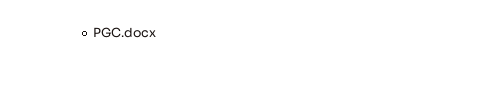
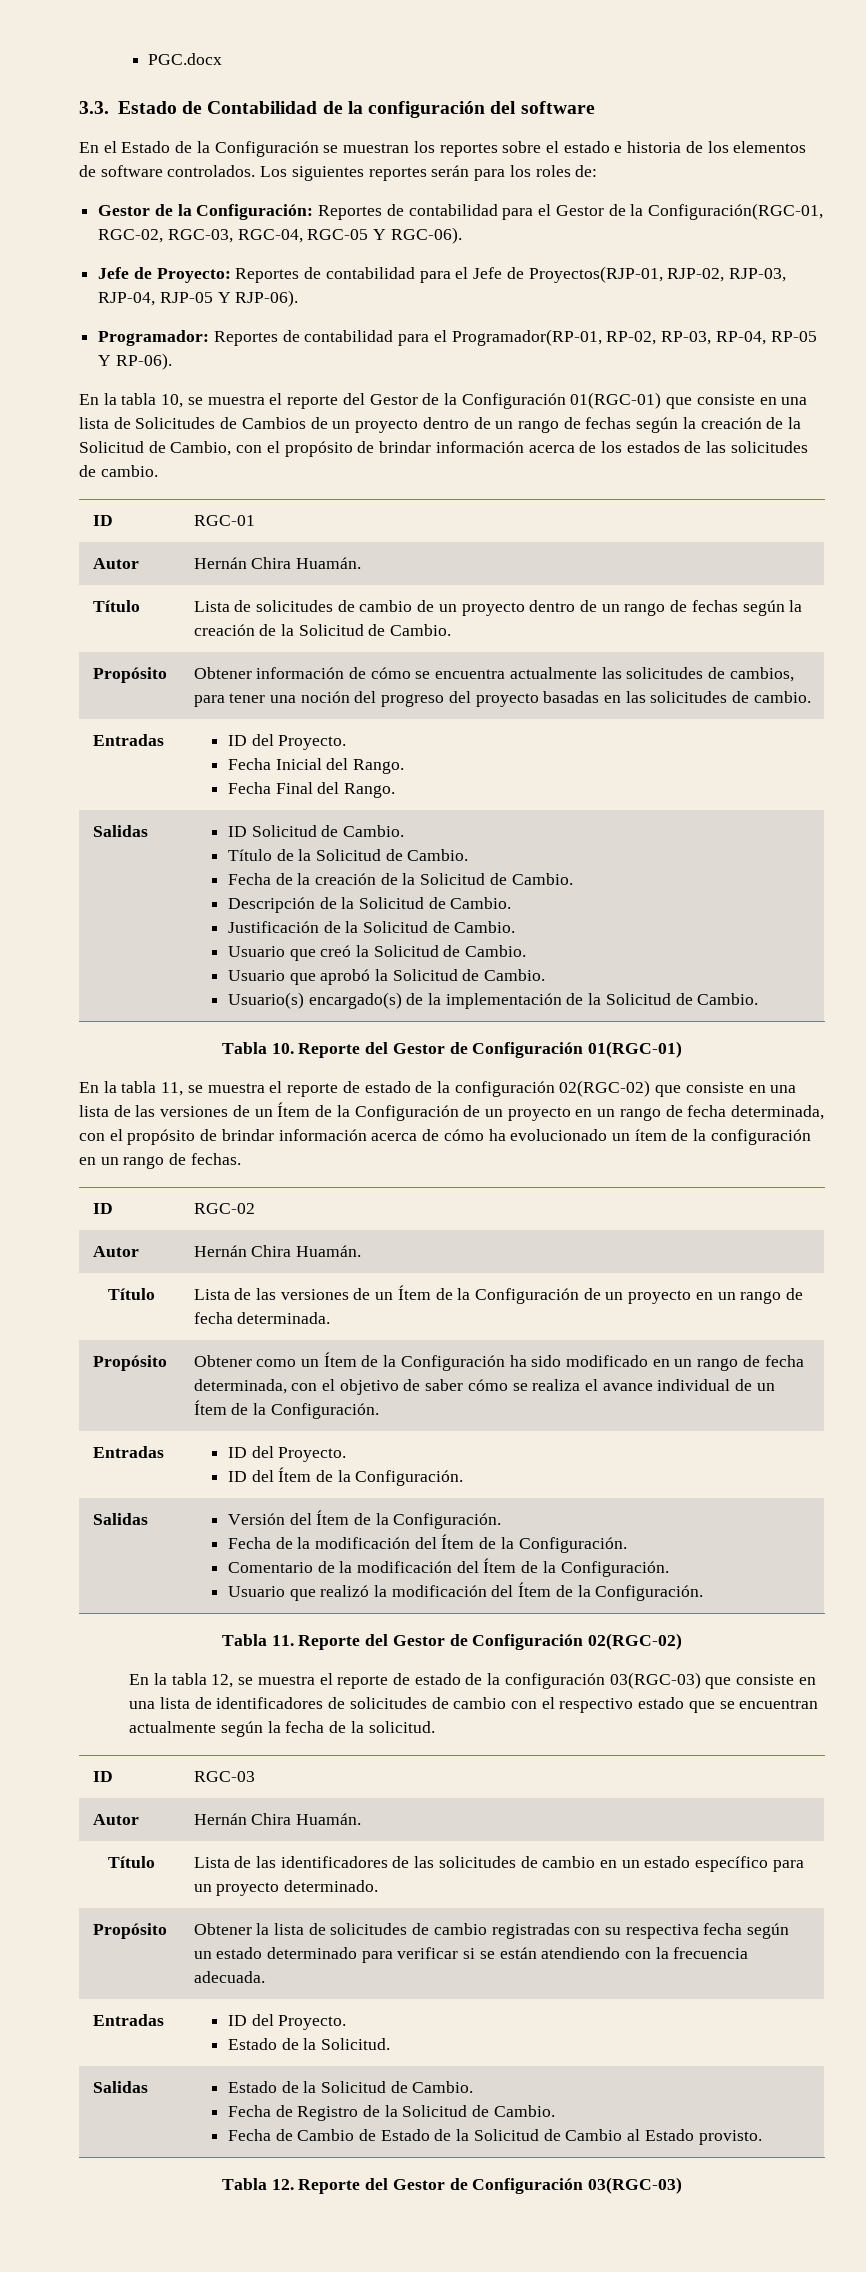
(157, 32) none -> [79,101,595,118] [79,141,807,157] [79,165,598,181] [98,203,823,220] [98,227,462,244] [98,266,786,283] [98,290,299,307] [98,329,817,346] [98,353,172,370] [79,392,808,409] [79,417,802,433] [79,441,808,457] [79,465,158,477] [92,515,113,526] [193,515,255,526] [92,558,139,569] [193,557,361,569] [92,600,140,612] [193,600,803,616] [193,624,452,636] [92,667,167,683] [193,667,794,682] [193,691,811,707] [92,734,164,746] [227,734,347,750] [227,758,404,774] [227,782,395,798] [92,825,148,837] [227,825,404,837] [227,849,469,861] [227,873,573,885] [227,897,512,913] [227,921,516,933] [227,945,527,961] [227,969,546,985] [227,992,759,1009] [221,1041,683,1058] [79,1080,797,1097] [79,1102,825,1121] [79,1129,811,1145] [79,1153,241,1169] [92,1203,113,1214] [193,1203,255,1214] [92,1246,139,1257] [193,1245,361,1257] [107,1288,155,1300] [193,1285,804,1304] [193,1312,331,1324] [92,1355,167,1371] [193,1352,804,1371] [193,1379,775,1395] [193,1400,379,1419] [92,1446,164,1458] [227,1446,347,1462] [227,1467,464,1486] [92,1513,148,1525] [227,1510,502,1529] [227,1534,627,1553] [227,1558,669,1577] [227,1582,704,1601] [221,1633,683,1650] [129,1672,816,1689] [129,1697,819,1713] [129,1721,435,1737] [92,1771,113,1782] [193,1771,255,1782] [92,1814,139,1825] [193,1813,361,1825] [107,1856,155,1868] [193,1856,804,1872] [193,1880,378,1896] [92,1923,167,1939] [193,1923,790,1939] [193,1947,749,1963] [193,1971,265,1983] [92,2014,164,2026] [227,2014,347,2030] [227,2038,390,2050] [92,2081,148,2093] [227,2081,474,2093] [227,2105,555,2121] [227,2129,762,2145] [221,2177,683,2194] // 3.3. Estado de Contabilidad de la configuración del software // En el Estado de la Configuración se muestran los reportes sobre el estado e historia de los elementos de software controlados. Los siguientes reportes serán para los roles de: // Gestor de la Configuración: Reportes de contabilidad para el Gestor de la Configuración(RGC-01, RGC-02, RGC-03, RGC-04, RGC-05 Y RGC-06). // Jefe de Proyecto: Reportes de contabilidad para el Jefe de Proyectos(RJP-01, RJP-02, RJP-03, RJP-04, RJP-05 Y RJP-06). // Programador: Reportes de contabilidad para el Programador(RP-01, RP-02, RP-03, RP-04, RP-05 Y RP-06). // En la tabla 10, se muestra el reporte del Gestor de la Configuración 01(RGC-01) que consiste en una lista de Solicitudes de Cambios de un proyecto dentro de un rango de fechas según la creación de la Solicitud de Cambio, con el propósito de brindar información acerca de los estados de las solicitudes de cambio. // ID | RGC-01 // Autor | Hernán Chira Huamán. // Título | Lista de solicitudes de cambio de un proyecto dentro de un rango de fechas según la creación de la Solicitud de Cambio. // Propósito | Obtener información de cómo se encuentra actualmente las solicitudes de cambios, para tener una noción del progreso del proyecto basadas en las solicitudes de cambio. // Entradas | ID del Proyecto. // Fecha Inicial del Rango. // Fecha Final del Rango. // Salidas | ID Solicitud de Cambio. // Título de la Solicitud de Cambio. // Fecha de la creación de la Solicitud de Cambio. // Descripción de la Solicitud de Cambio. // Justificación de la Solicitud de Cambio. // Usuario que creó la Solicitud de Cambio. // Usuario que aprobó la Solicitud de Cambio. // Usuario(s) encargado(s) de la implementación de la Solicitud de Cambio. // Tabla 10. Reporte del Gestor de Configuración 01(RGC-01) // En la tabla 11, se muestra el reporte de estado de la configuración 02(RGC-02) que consiste en una lista de las versiones de un Ítem de la Configuración de un proyecto en un rango de fecha determinada, con el propósito de brindar información acerca de cómo ha evolucionado un ítem de la configuración en un rango de fechas. // ID | RGC-02 // Autor | Hernán Chira Huamán. // Título | Lista de las versiones de un Ítem de la Configuración de un proyecto en un rango de fecha determinada. // Propósito | Obtener como un Ítem de la Configuración ha sido modificado en un rango de fecha determinada, con el objetivo de saber cómo se realiza el avance individual de un Ítem de la Configuración. // Entradas | ID del Proyecto. // ID del Ítem de la Configuración. // Salidas | Versión del Ítem de la Configuración. // Fecha de la modificación del Ítem de la Configuración. // Comentario de la modificación del Ítem de la Configuración. // Usuario que realizó la modificación del Ítem de la Configuración. // Tabla 11. Reporte del Gestor de Configuración 02(RGC-02) // En la tabla 12, se muestra el reporte de estado de la configuración 03(RGC-03) que consiste en una lista de identificadores de solicitudes de cambio con el respectivo estado que se encuentran actualmente según la fecha de la solicitud. // ID | RGC-03 // Autor | Hernán Chira Huamán. // Título | Lista de las identificadores de las solicitudes de cambio en un estado específico para un proyecto determinado. // Propósito | Obtener la lista de solicitudes de cambio registradas con su respectiva fecha según un estado determinado para verificar si se están atendiendo con la frecuencia adecuada. // Entradas | ID del Proyecto. // Estado de la Solicitud. // Salidas | Estado de la Solicitud de Cambio. // Fecha de Registro de la Solicitud de Cambio. // Fecha de Cambio de Estado de la Solicitud de Cambio al Estado provisto. // Tabla 12. Reporte del Gestor de Configuración 03(RGC-03)

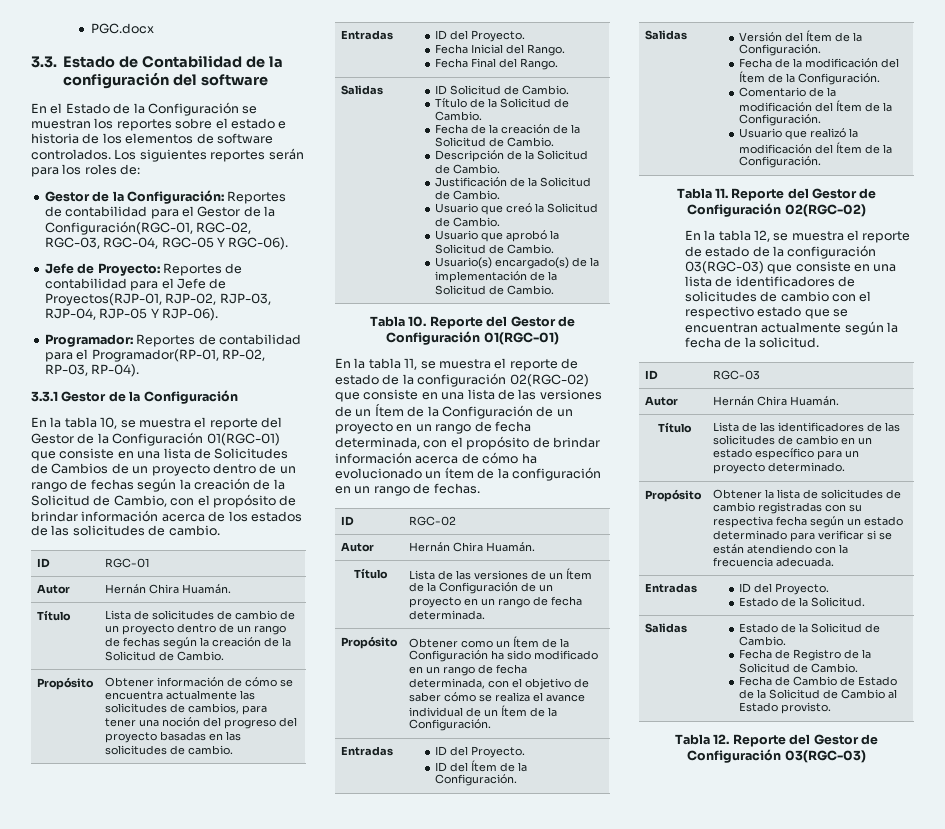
[715,331,817,345] [98,353,172,370] RP-04, RP-05 Y RP-06). -> [91,364,140,377] [31,390,238,404] RP-04). // 3.3.1 Gestor de la Configuración

